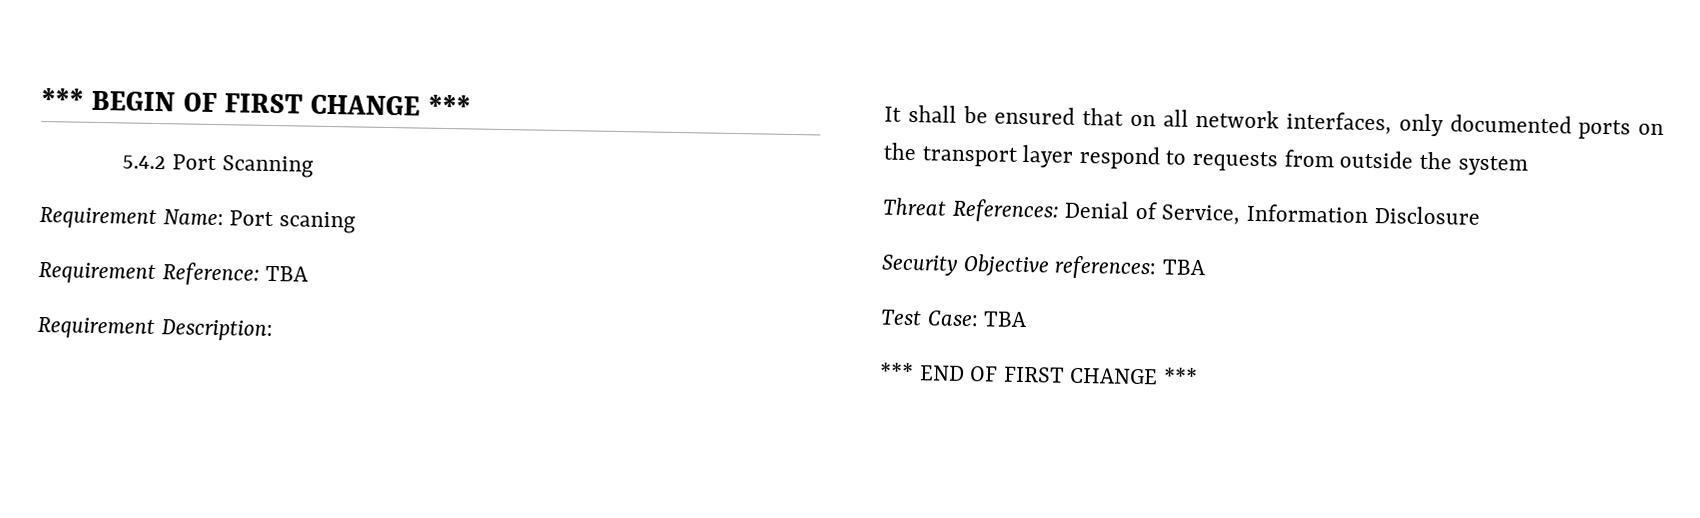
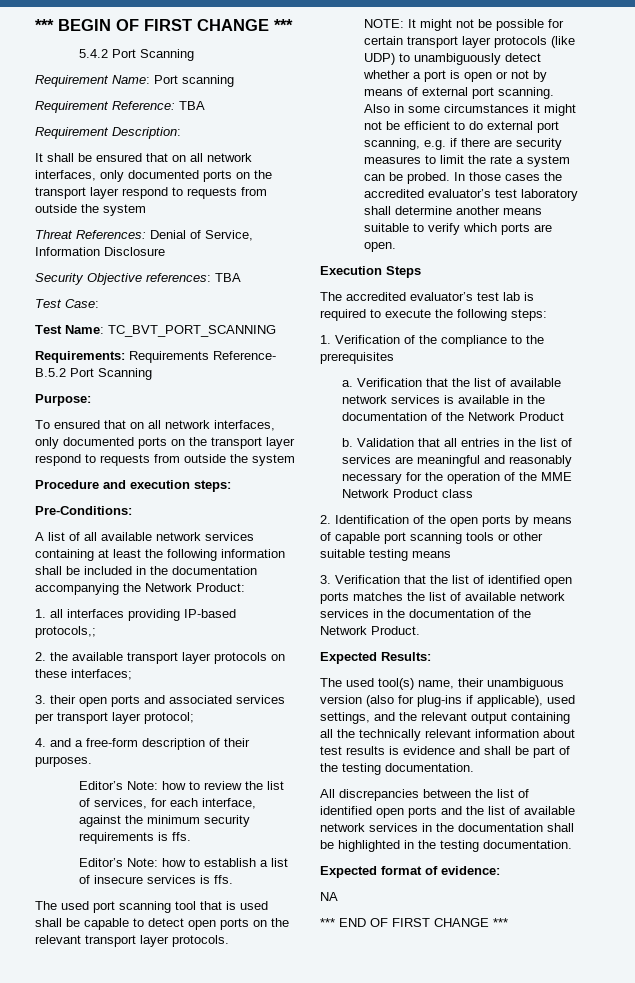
[278,211,356,234] scaning -> [182,75,234,87] scanning
[983,311,1029,328] TBA -> [35,325,276,337] [35,351,276,363] [35,368,152,380] [35,394,91,406] [35,420,275,431] [35,437,295,449] [35,454,295,466] [35,480,231,492] [35,506,132,515] [35,532,254,541] [35,549,285,561] [35,566,257,575] [35,583,245,595] [35,609,236,621] [35,626,96,638] [35,652,285,664] [35,669,132,680] [35,695,285,707] [35,712,194,724] [35,738,250,750] [35,756,92,767] [79,781,285,790] [79,798,257,809] [79,815,251,827] [79,832,192,844] [79,858,289,867] [79,875,234,884] [35,901,268,913] [35,918,289,930] [35,935,229,947] [364,19,565,31] [364,36,576,48] [364,53,542,65] [363,70,548,82] [364,87,555,99] [364,104,577,116] [364,121,560,133] [364,138,563,150] [364,155,571,167] [364,172,563,184] [364,189,579,201] [364,206,543,215] [364,223,553,235] [364,242,397,252] [320,266,421,278] [320,292,534,301] [320,309,547,321] [320,335,544,347] [320,352,394,364] [342,378,562,387] [342,395,546,404] [342,412,565,421] [342,438,573,447] [342,455,573,467] [342,472,573,484] [342,489,474,498] [320,515,572,527] [320,532,543,544] [320,549,451,561] [320,575,572,587] [320,592,565,604] [320,609,531,618] [320,626,420,635] [320,652,431,664] [320,678,564,690] [320,695,575,707] [320,712,570,724] [320,729,575,741] [320,746,570,758] [320,763,474,775] [320,789,529,801] [320,806,575,818] [320,823,574,832] [320,840,572,852] [320,866,500,878] [320,892,338,901] // Test Name: TC_BVT_PORT_SCANNING // Requirements: Requirements Reference- B.5.2 Port Scanning // Purpose: // To ensured that on all network interfaces, only documented ports on the transport layer respond to requests from outside the system // Procedure and execution steps: // Pre-Conditions: // A list of all available network services containing at least the following information shall be included in the documentation accompanying the Network Product: // 1. all interfaces providing IP-based protocols,; // 2. the available transport layer protocols on these interfaces; // 3. their open ports and associated services per transport layer protocol; // 4. and a free-form description of their purposes. // Editor’s Note: how to review the list of services, for each interface, against the minimum security requirements is ffs. // Editor’s Note: how to establish a list of insecure services is ffs. // The used port scanning tool that is used shall be capable to detect open ports on the relevant transport layer protocols. // NOTE: It might not be possible for certain transport layer protocols (like UDP) to unambiguously detect whether a port is open or not by means of external port scanning. Also in some circumstances it might not be efficient to do external port scanning, e.g. if there are security measures to limit the rate a system can be probed. In those cases the accredited evaluator’s test laboratory shall determine another means suitable to verify which ports are open. // Execution Steps // The accredited evaluator’s test lab is required to execute the following steps: // 1. Verification of the compliance to the prerequisites // a. Verification that the list of available network services is available in the documentation of the Network Product // b. Validation that all entries in the list of services are meaningful and reasonably necessary for the operation of the MME Network Product class // 2. Identification of the open ports by means of capable port scanning tools or other suitable testing means // 3. Verification that the list of identified open ports matches the list of available network services in the documentation of the Network Product. // Expected Results: // The used tool(s) name, their unambiguous version (also for plug-ins if applicable), used settings, and the relevant output containing all the technically relevant information about test results is evidence and shall be part of the testing documentation. // All discrepancies between the list of identified open ports and the list of available network services in the documentation shall be highlighted in the testing documentation. // Expected format of evidence: // NA

